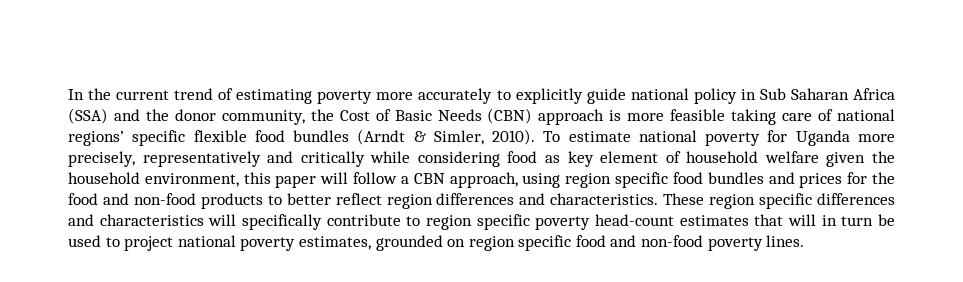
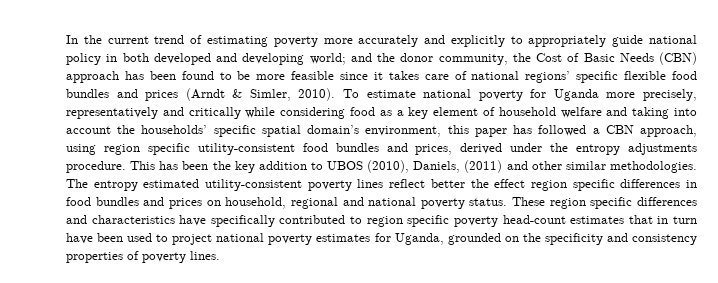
[496,88,895,104] [68,108,108,124] to explicitly guide national policy in Sub Saharan Africa (SSA) -> [424,35,697,47] [66,53,346,65] and explicitly to appropriately guide national policy in both developed and developing world;
[609,109,777,125] is more feasible taking -> [124,71,419,80] has been found to be more feasible since it takes
(350, 136) none -> [116,89,179,101] and prices
(560, 159) none -> [396,110,404,116] a
[826,151,895,167] [68,172,140,184] given the household -> [606,107,697,119] [66,125,360,137] and taking into account the households’ specific spatial domain’s
[320,172,398,184] will follow -> [513,125,587,136] has followed
[672,172,896,188] [68,193,659,209] food bundles and prices for the food and non-food products to better reflect region differences and characteristics. -> [197,143,698,155] [66,160,697,173] [66,179,697,191] [66,197,508,209] utility-consistent food bundles and prices, derived under the entropy adjustments procedure. This has been the key addition to UBOS (2010), Daniels, (2011) and other similar methodologies. The entropy estimated utility-consistent poverty lines reflect better the effect region specific differences in food bundles and prices on household, regional and national poverty status.
[208,214,401,230] will specifically contribute -> [179,215,346,227] have specifically contributed
[787,214,816,226] will -> (653, 219) none
[877,214,895,226] be -> [66,233,124,244] have been
[298,235,704,251] estimates, grounded on region specific food and non-food -> [316,233,697,245] [66,251,139,263] estimates for Uganda, grounded on the specificity and consistency properties of

